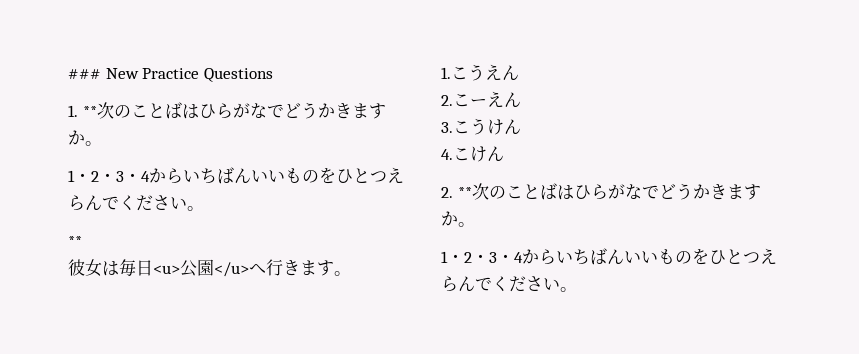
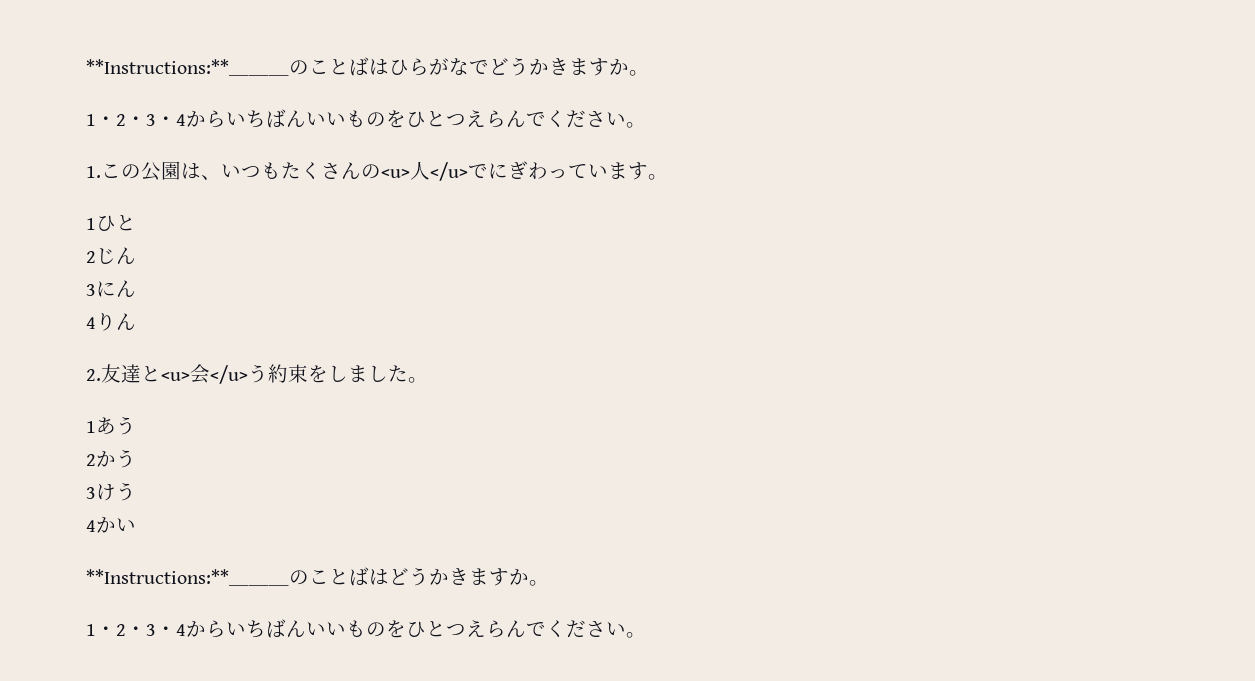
[68,68,273,82] [68,102,114,119] ### New Practice Questions // 1. **次 -> [86,59,229,74] [229,74,289,76] **Instructions:**＿＿＿
[68,236,82,247] [68,259,351,277] [441,64,519,81] [441,91,521,107] [441,118,521,135] [441,146,504,162] [441,183,659,200] ** // 彼女は毎日<u>公園</u>へ行きます。 // 1.こうえん // 2.こーえん // 3.こうけん // 4.こけん // 2. **次のことばはひらがなで -> [86,161,668,181] [86,215,136,231] [86,247,136,264] [86,280,136,297] [86,312,136,331] [86,364,428,384] [86,416,136,435] [86,449,136,468] [86,482,136,501] [86,516,136,533] [86,569,229,584] [229,567,389,586] 1.この公園は、いつもたくさんの<u>人</u>でにぎわっています。 // 1ひと // 2じん // 3にん // 4りん // 2.友達と<u>会</u>う約束をしました。 // 1あう // 2かう // 3けう // 4かい // **Instructions:**＿＿＿のことばは

